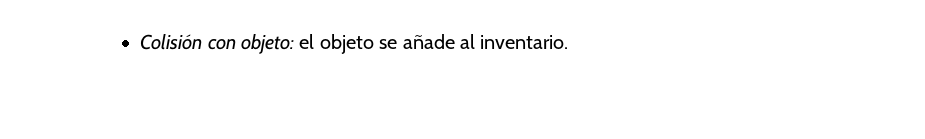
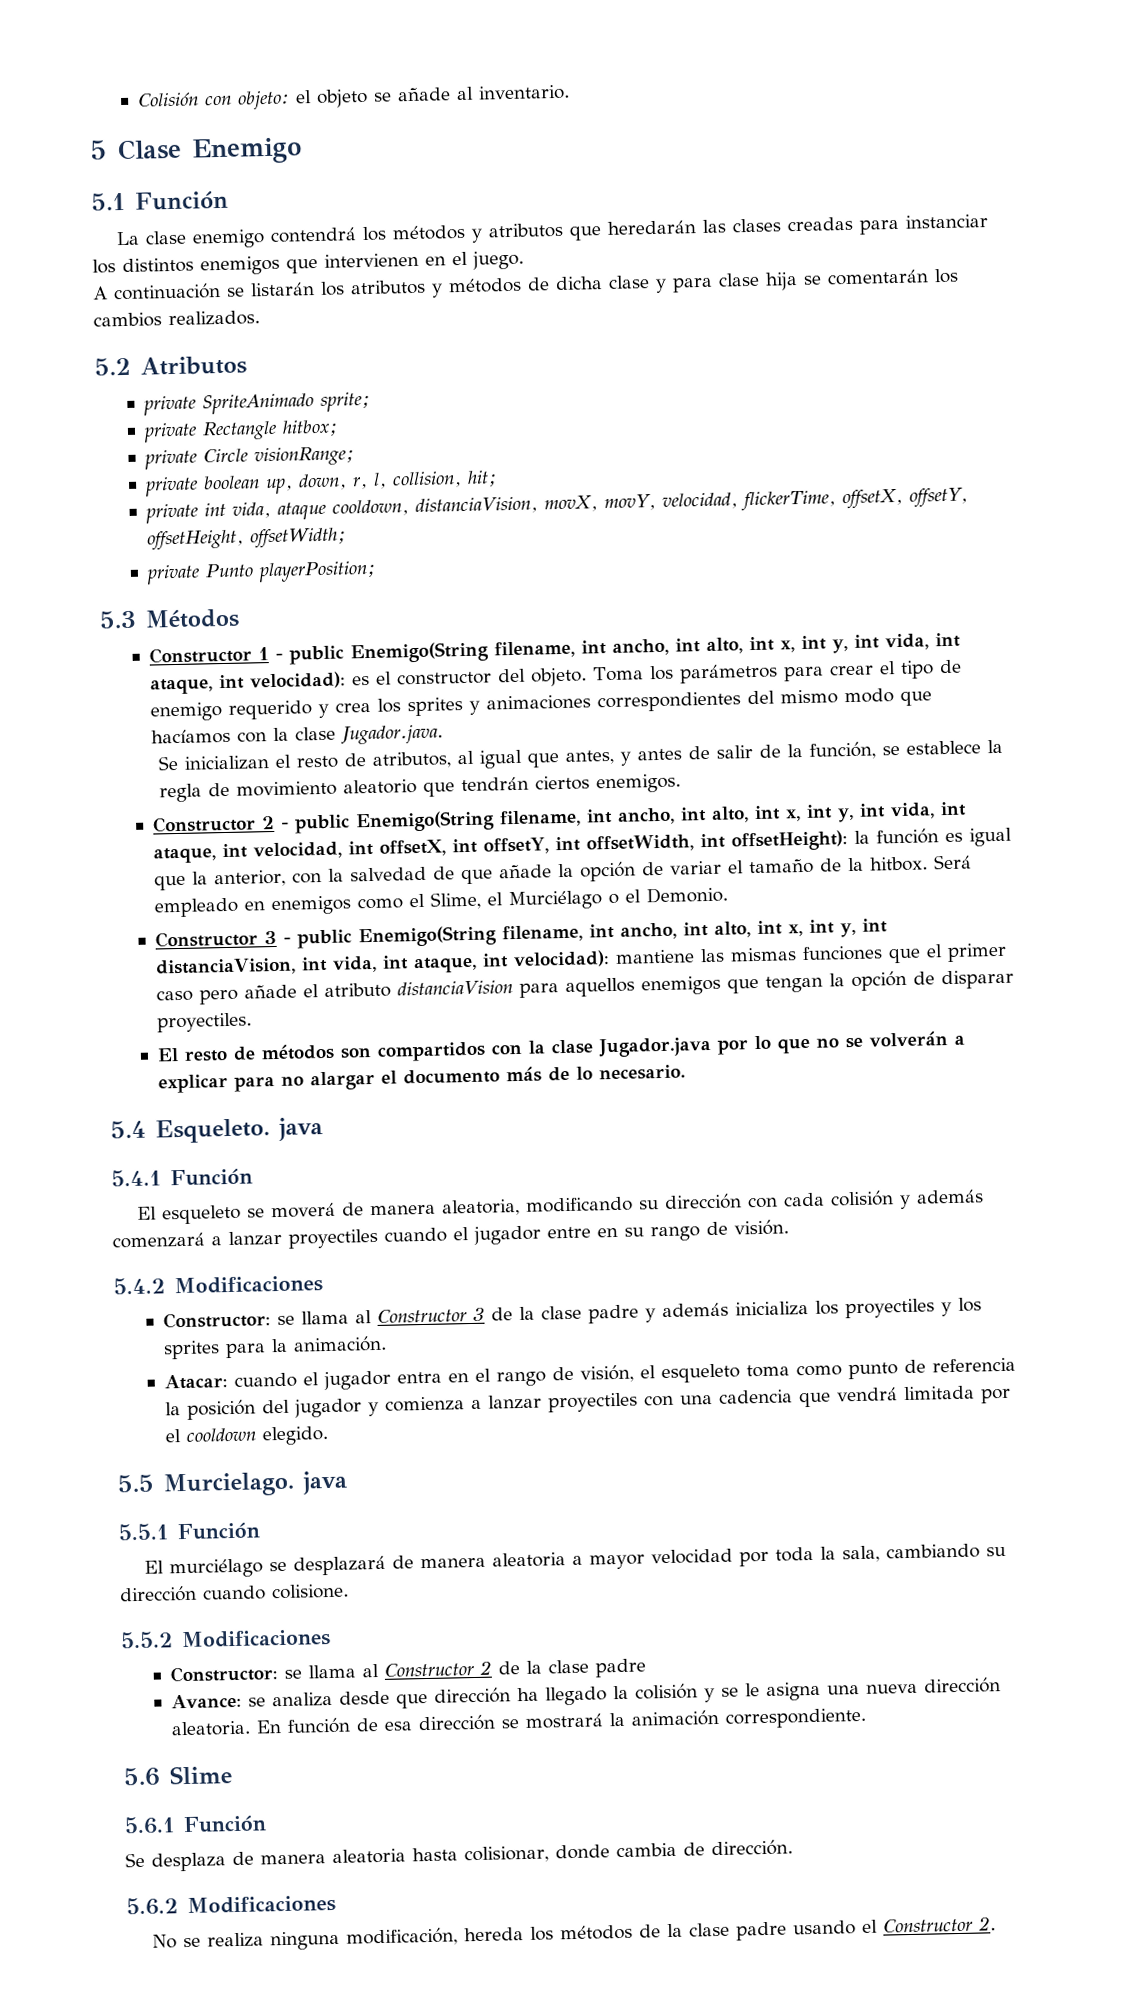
(569, 42) none -> [89,137,303,165] [91,190,229,211] [116,214,989,249] [92,250,524,276] [92,268,959,301] [93,310,260,328] [94,355,247,376] [142,391,371,416] [142,419,339,443] [143,446,355,470] [143,470,498,497] [144,487,968,524] [146,527,347,551] [145,560,377,585] [99,608,240,629] [148,632,961,665] [149,659,962,695] [149,688,932,722] [150,724,443,745] [158,739,1004,771] [159,773,682,803] [151,801,967,834] [152,827,1012,864] [153,854,972,891] [153,886,728,918] [154,918,888,949] [154,942,1007,977] [155,969,1014,1005] [156,1012,252,1033] [156,1031,965,1062] [157,1064,686,1094] [110,1117,324,1144] [111,1168,253,1187] [137,1189,985,1225] [112,1219,789,1249] [113,1275,323,1295] [162,1297,982,1329] [162,1335,387,1360] [163,1357,1016,1391] [164,1385,1011,1420] [164,1425,329,1446] [117,1470,349,1498] [118,1522,260,1541] [144,1543,1007,1579] [119,1583,349,1603] [120,1628,331,1649] [169,1658,646,1683] [170,1677,1001,1709] [170,1707,867,1737] [123,1765,233,1787] [124,1815,267,1835] [125,1839,793,1872] [126,1894,336,1916] [152,1916,997,1951] // 5 Clase Enemigo // 5.1 Función // La clase enemigo contendrá los métodos y atributos que heredarán las clases creadas para instanciar los distintos enemigos que intervienen en el juego. // A continuación se listarán los atributos y métodos de dicha clase y para clase hija se comentarán los cambios realizados. // 5.2 Atributos // private SpriteAnimado sprite; // private Rectangle hitbox; // private Circle visionRange; // private boolean up, down, r, l, collision, hit; // private int vida, ataque cooldown, distanciaVision, movX, movY, velocidad, flickerTime, offsetX, offsetY, offsetHeight, offsetWidth; // private Punto playerPosition; // 5.3 Métodos // Constructor 1 - public Enemigo(String filename, int ancho, int alto, int x, int y, int vida, int ataque, int velocidad): es el constructor del objeto. Toma los parámetros para crear el tipo de enemigo requerido y crea los sprites y animaciones correspondientes del mismo modo que hacíamos con la clase Jugador.java. // Se inicializan el resto de atributos, al igual que antes, y antes de salir de la función, se establece la regla de movimiento aleatorio que tendrán ciertos enemigos. // Constructor 2 - public Enemigo(String filename, int ancho, int alto, int x, int y, int vida, int ataque, int velocidad, int offsetX, int offsetY, int offsetWidth, int offsetHeight): la función es igual que la anterior, con la salvedad de que añade la opción de variar el tamaño de la hitbox. Será empleado en enemigos como el Slime, el Murciélago o el Demonio. // Constructor 3 - public Enemigo(String filename, int ancho, int alto, int x, int y, int distanciaVision, int vida, int ataque, int velocidad): mantiene las mismas funciones que el primer caso pero añade el atributo distanciaVision para aquellos enemigos que tengan la opción de disparar proyectiles. // El resto de métodos son compartidos con la clase Jugador.java por lo que no se volverán a explicar para no alargar el documento más de lo necesario. // 5.4 Esqueleto. java // 5.4.1 Función // El esqueleto se moverá de manera aleatoria, modificando su dirección con cada colisión y además comenzará a lanzar proyectiles cuando el jugador entre en su rango de visión. // 5.4.2 Modificaciones // Constructor: se llama al Constructor 3 de la clase padre y además inicializa los proyectiles y los sprites para la animación. // Atacar: cuando el jugador entra en el rango de visión, el esqueleto toma como punto de referencia la posición del jugador y comienza a lanzar proyectiles con una cadencia que vendrá limitada por el cooldown elegido. // 5.5 Murcielago. java // 5.5.1 Función // El murciélago se desplazará de manera aleatoria a mayor velocidad por toda la sala, cambiando su dirección cuando colisione. // 5.5.2 Modificaciones // Constructor: se llama al Constructor 2 de la clase padre // Avance: se analiza desde que dirección ha llegado la colisión y se le asigna una nueva dirección aleatoria. En función de esa dirección se mostrará la animación correspondiente. // 5.6 Slime // 5.6.1 Función // Se desplaza de manera aleatoria hasta colisionar, donde cambia de dirección. // 5.6.2 Modificaciones // No se realiza ninguna modificación, hereda los métodos de la clase padre usando el Constructor 2.

